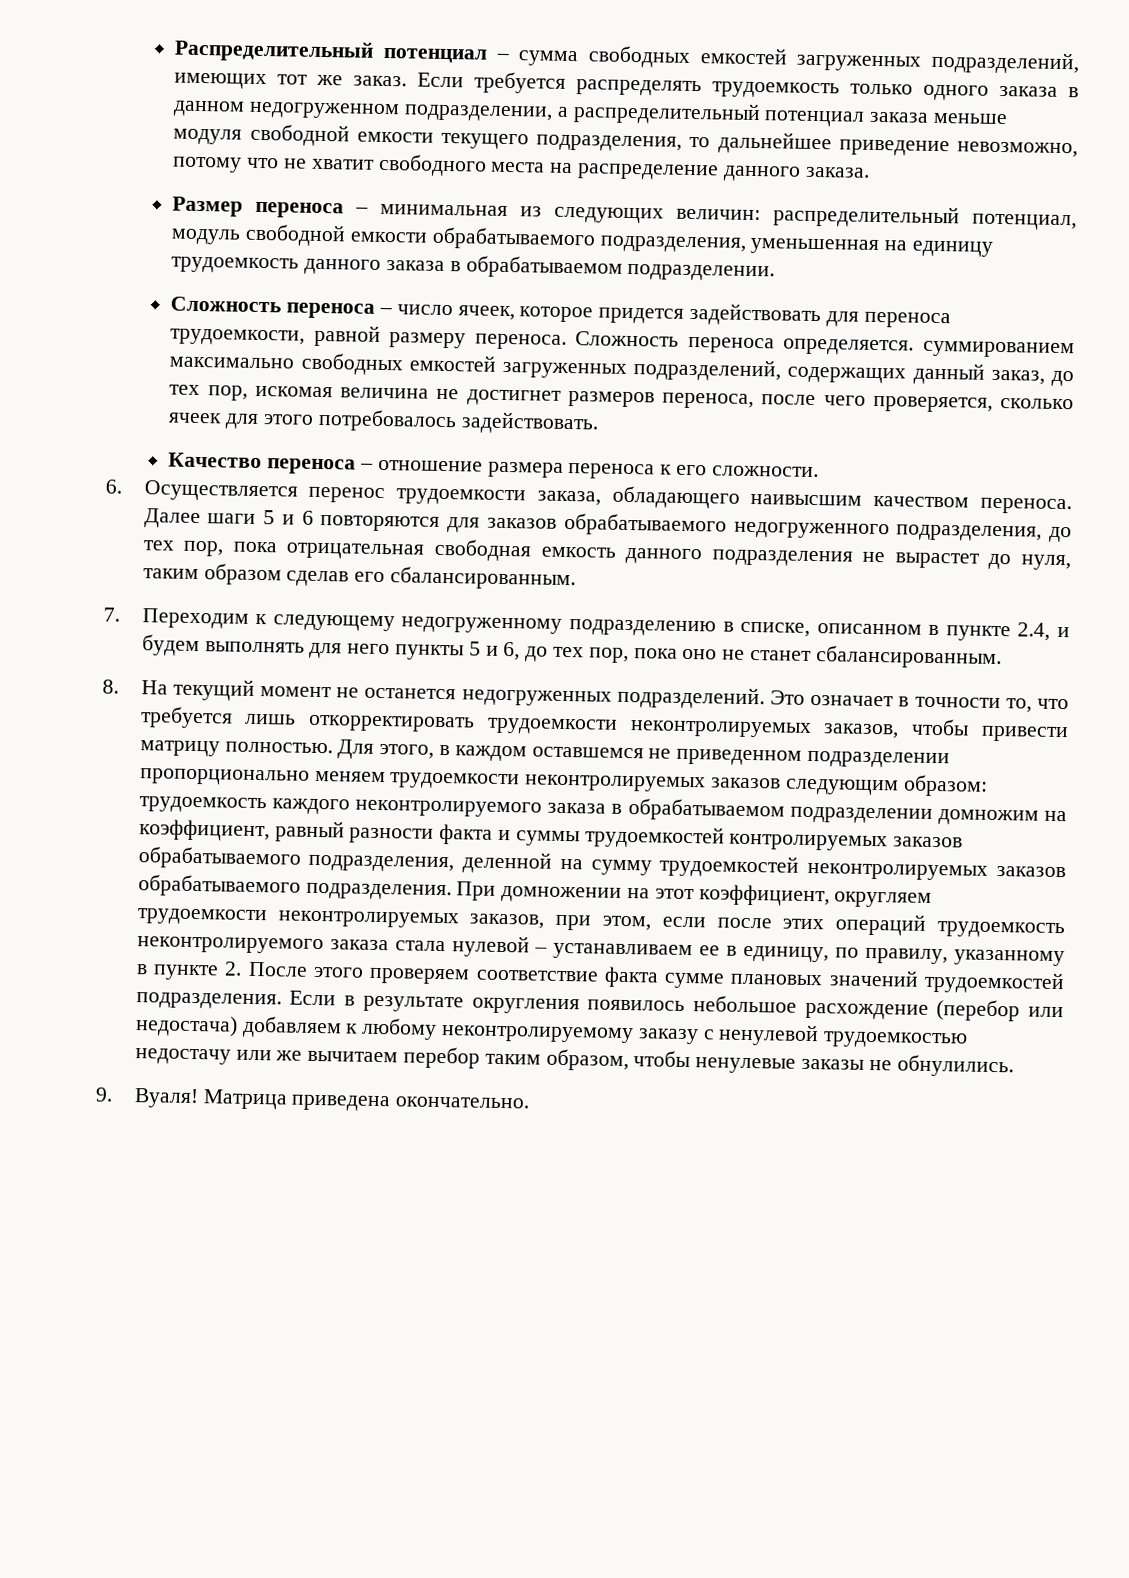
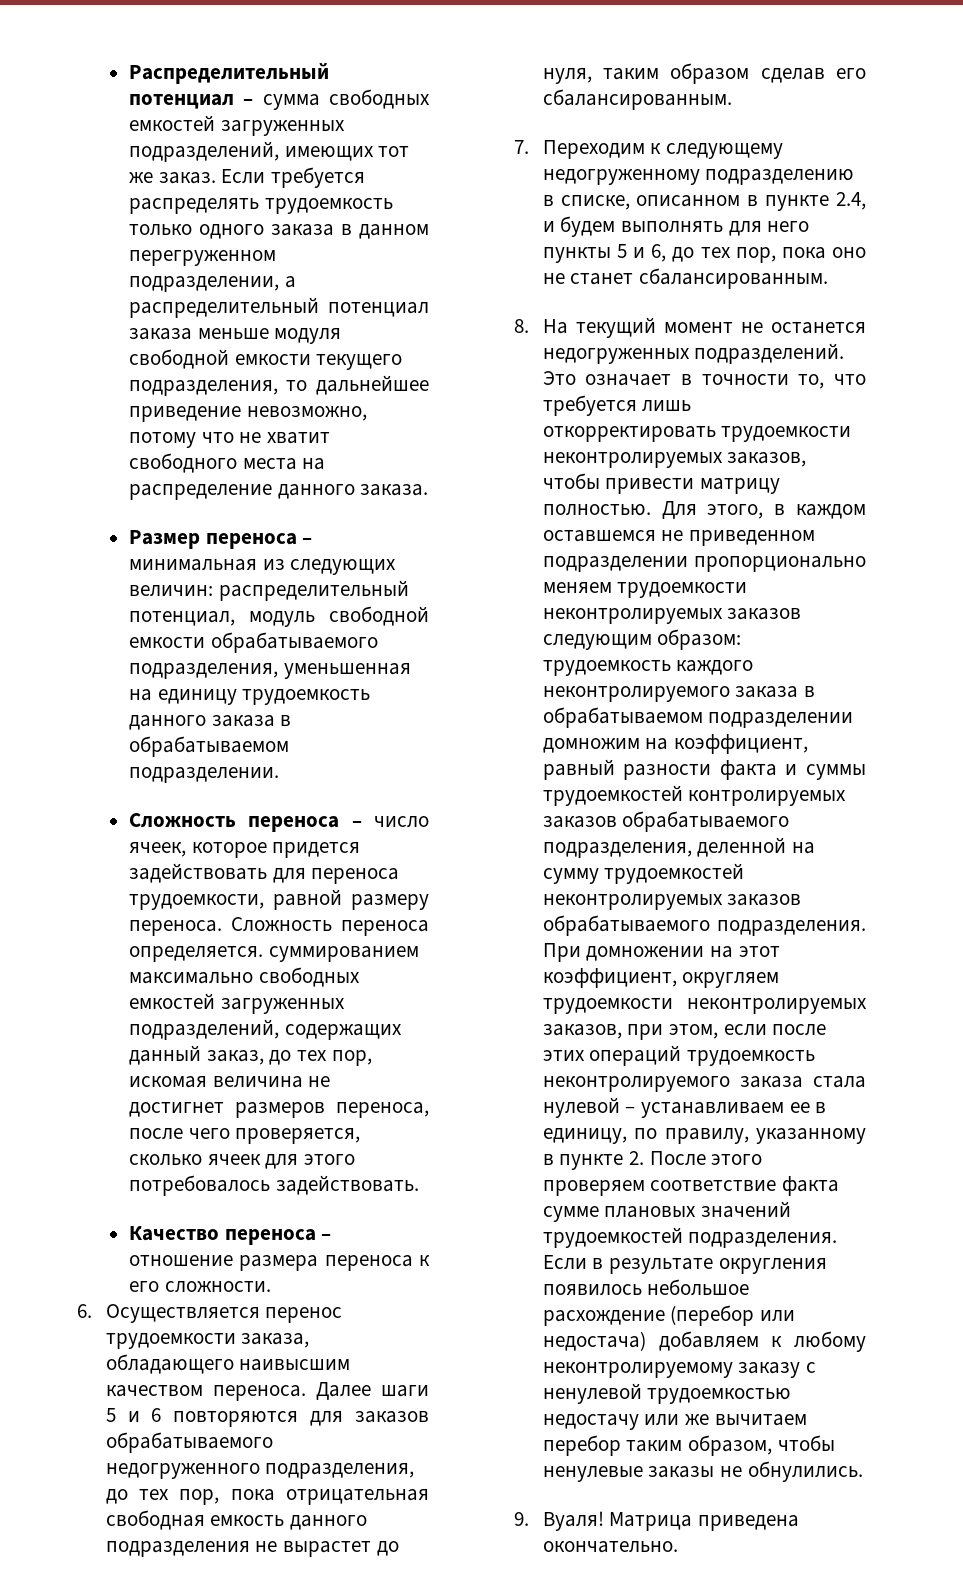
[249,101,401,120] недогруженном -> [128,250,276,266] перегруженном

